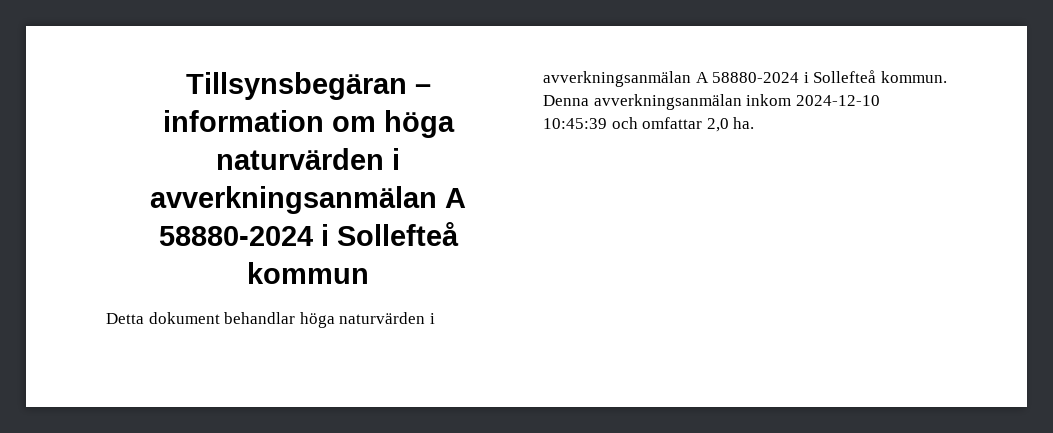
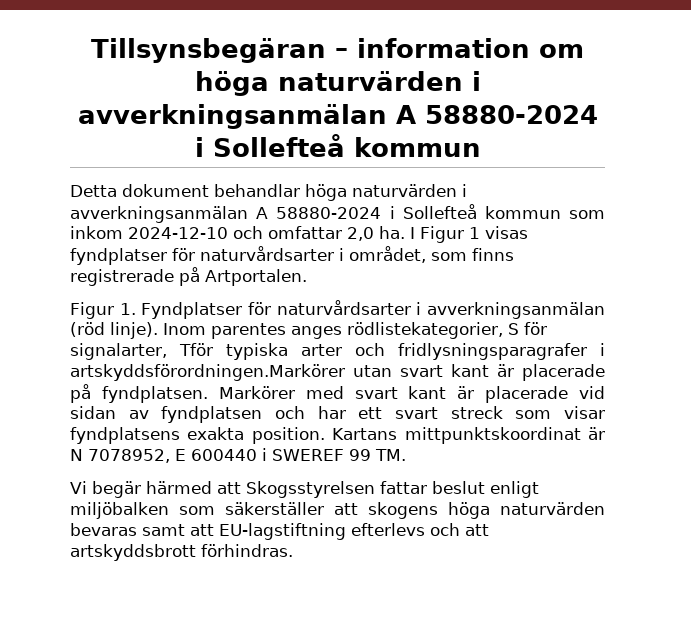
[880,71,947,83] [543,94,742,110] kommun. Denna avverkningsanmälan -> [484,206,605,219] kommun som
[543,118,607,129] 10:45:39 -> (228, 233) none
(755, 123) none -> [410,226,528,243] [70,246,514,265] [70,267,307,286] [70,300,605,319] [70,322,547,339] [70,343,605,360] [70,364,605,381] [70,384,605,403] [70,406,605,423] [70,427,605,444] [70,448,406,463] [70,481,539,498] [70,502,605,519] [70,523,489,540] [70,544,293,561] I Figur 1 visas fyndplatser för naturvårdsarter i området, som finns registrerade på Artportalen. // Figur 1. Fyndplatser för naturvårdsarter i avverkningsanmälan (röd linje). Inom parentes anges rödlistekategorier, S för signalarter, Tför typiska arter och fridlysningsparagrafer i artskyddsförordningen.Markörer utan svart kant är placerade på fyndplatsen. Markörer med svart kant är placerade vid sidan av fyndplatsen och har ett svart streck som visar fyndplatsens exakta position. Kartans mittpunktskoordinat är N 7078952, E 600440 i SWEREF 99 TM. // Vi begär härmed att Skogsstyrelsen fattar beslut enligt miljöbalken som säkerställer att skogens höga naturvärden bevaras samt att EU-lagstiftning efterlevs och att artskyddsbrott förhindras.

